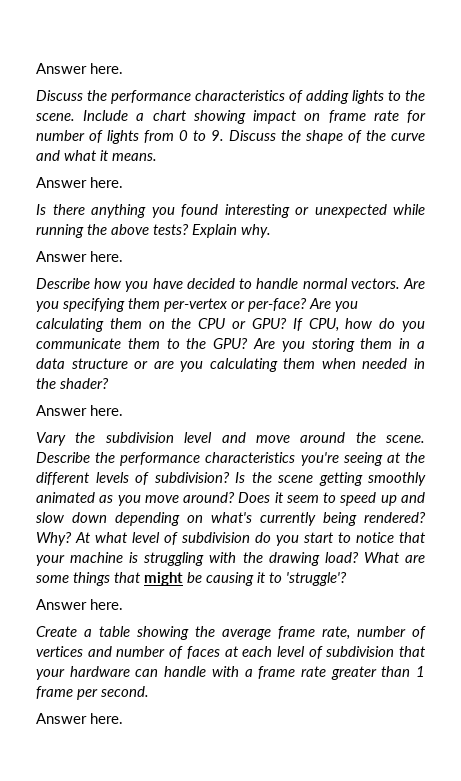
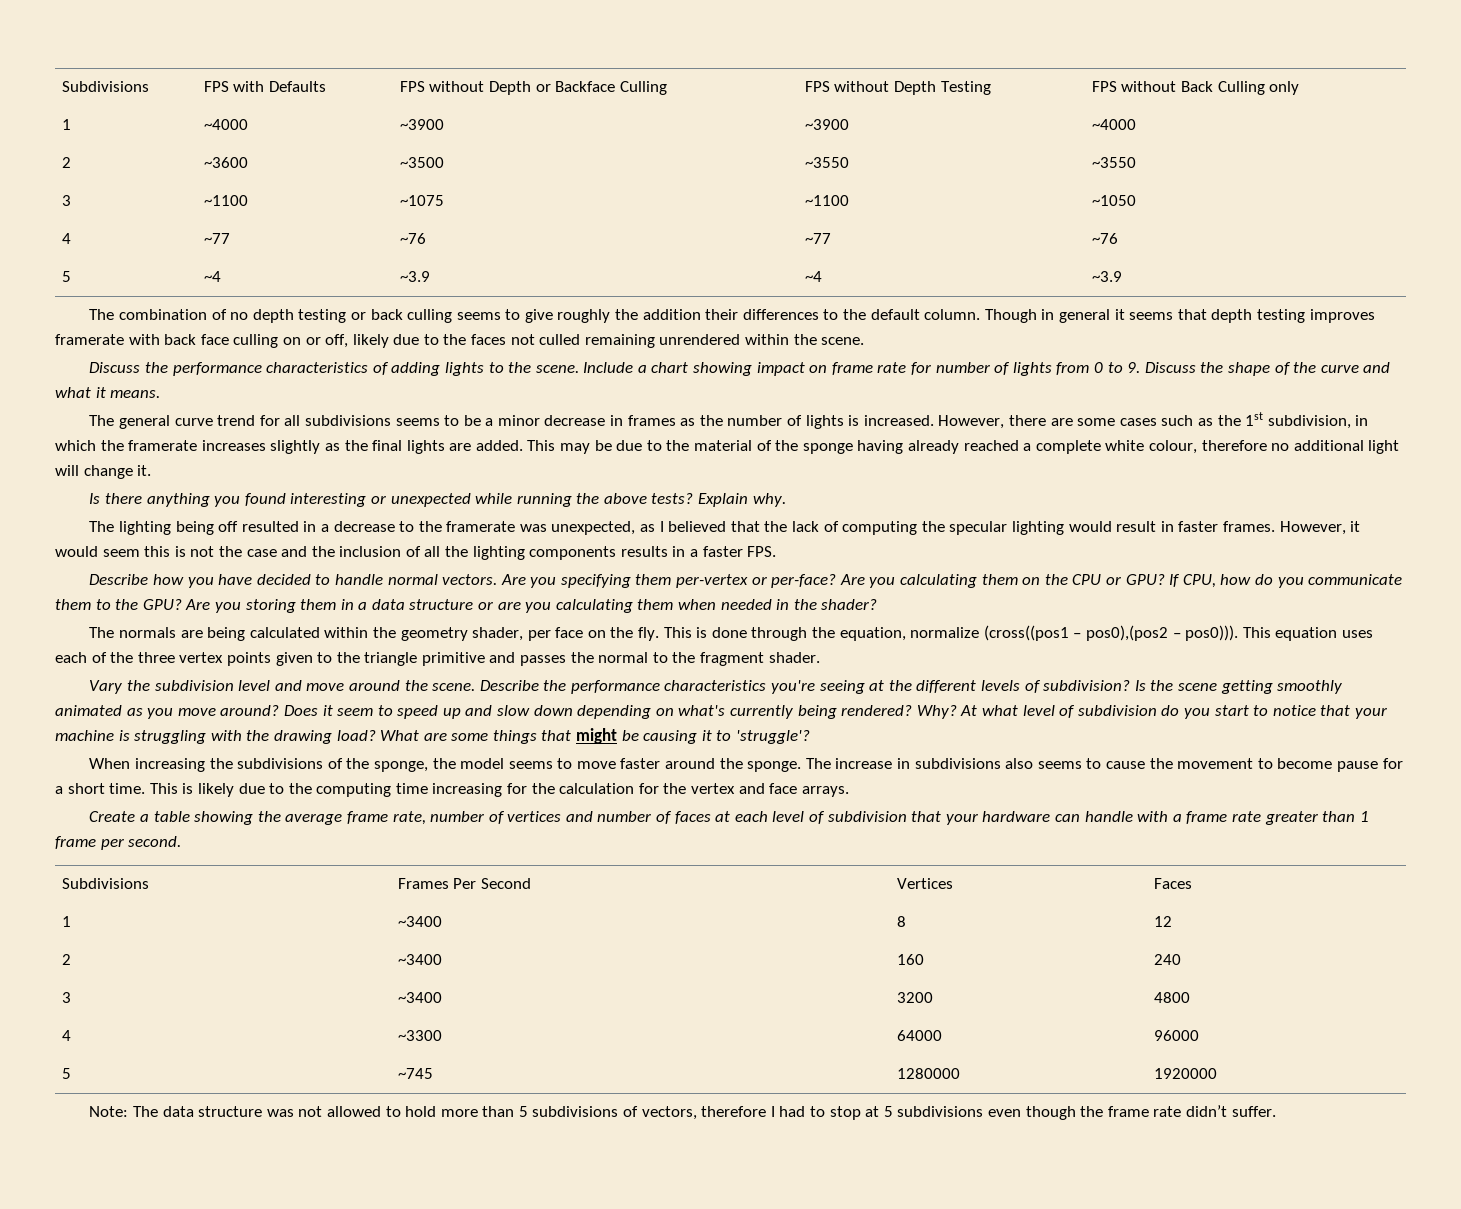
[36,63,123,74] Answer here. -> [61,81,149,92] [203,81,327,92] [399,81,667,95] [804,81,991,95] [1091,81,1300,95] [61,119,71,130] [203,119,248,130] [399,119,444,130] [804,119,849,130] [1091,119,1136,130] [61,157,71,168] [203,157,248,168] [399,157,444,168] [804,157,849,168] [1091,157,1136,168] [61,195,71,206] [203,195,248,206] [399,195,444,206] [804,195,849,206] [1091,195,1136,206] [61,233,71,244] [203,233,230,244] [399,233,426,244] [804,233,831,244] [1091,233,1118,244] [61,271,71,282] [203,271,221,282] [399,271,430,282] [804,271,822,282] [1091,271,1122,282] [89,309,1375,323] [55,334,865,348] Subdivisions | FPS with Defaults | FPS without Depth or Backface Culling | FPS without Depth Testing | FPS without Back Culling only // 1 | ~4000 | ~3900 | ~3900 | ~4000 // 2 | ~3600 | ~3500 | ~3550 | ~3550 // 3 | ~1100 | ~1075 | ~1100 | ~1050 // 4 | ~77 | ~76 | ~77 | ~76 // 5 | ~4 | ~3.9 | ~4 | ~3.9 // The combination of no depth testing or back culling seems to give roughly the addition their differences to the default column. Though in general it seems that depth testing improves framerate with back face culling on or off, likely due to the faces not culled remaining unrendered within the scene.
[36,177,123,188] Answer here. -> [89,412,1369,429] [55,440,1400,454] [55,465,152,479] The general curve trend for all subdivisions seems to be a minor decrease in frames as the number of lights is increased. However, there are some cases such as the 1st subdivision, in which the framerate increases slightly as the final lights are added. This may be due to the material of the sponge having already reached a complete white colour, therefore no additional light will change it.
[36,251,123,262] Answer here. -> [89,521,1361,535] [55,546,777,560] The lighting being off resulted in a decrease to the framerate was unexpected, as I believed that the lack of computing the specular lighting would result in faster frames. However, it would seem this is not the case and the inclusion of all the lighting components results in a faster FPS.
[36,405,123,416] Answer here. -> [89,625,1373,641] [55,652,820,666] The normals are being calculated within the geometry shader, per face on the fly. This is done through the equation, normalize (cross((pos1 – pos0),(pos2 – pos0))). This equation uses each of the three vertex points given to the triangle primitive and passes the normal to the fragment shader.
[36,599,123,610] Answer here. -> [89,758,1403,772] [55,783,849,797] When increasing the subdivisions of the sponge, the model seems to move faster around the sponge. The increase in subdivisions also seems to cause the movement to become pause for a short time. This is likely due to the computing time increasing for the calculation for the vertex and face arrays.
[36,713,123,724] // Answer here. -> [61,878,149,889] [397,878,532,889] [896,878,953,889] [1153,878,1192,889] [61,916,71,927] [397,916,442,927] [896,916,906,927] [1153,916,1172,927] [61,954,71,965] [397,954,442,965] [896,954,924,965] [1153,954,1181,965] [61,992,71,1003] [397,992,442,1003] [896,992,933,1003] [1153,992,1190,1003] [61,1030,71,1041] [397,1030,442,1041] [896,1030,942,1041] [1153,1030,1199,1041] [61,1068,71,1079] [397,1068,433,1079] [896,1068,960,1079] [1153,1068,1217,1079] [89,1105,1276,1120] // Subdivisions | Frames Per Second | Vertices | Faces // 1 | ~3400 | 8 | 12 // 2 | ~3400 | 160 | 240 // 3 | ~3400 | 3200 | 4800 // 4 | ~3300 | 64000 | 96000 // 5 | ~745 | 1280000 | 1920000 // Note: The data structure was not allowed to hold more than 5 subdivisions of vectors, therefore I had to stop at 5 subdivisions even though the frame rate didn’t suffer.

